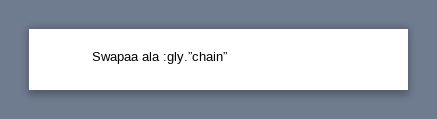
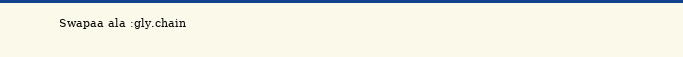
[163,52,227,64] :gly.”chain” -> [130,18,186,29] :gly.chain

